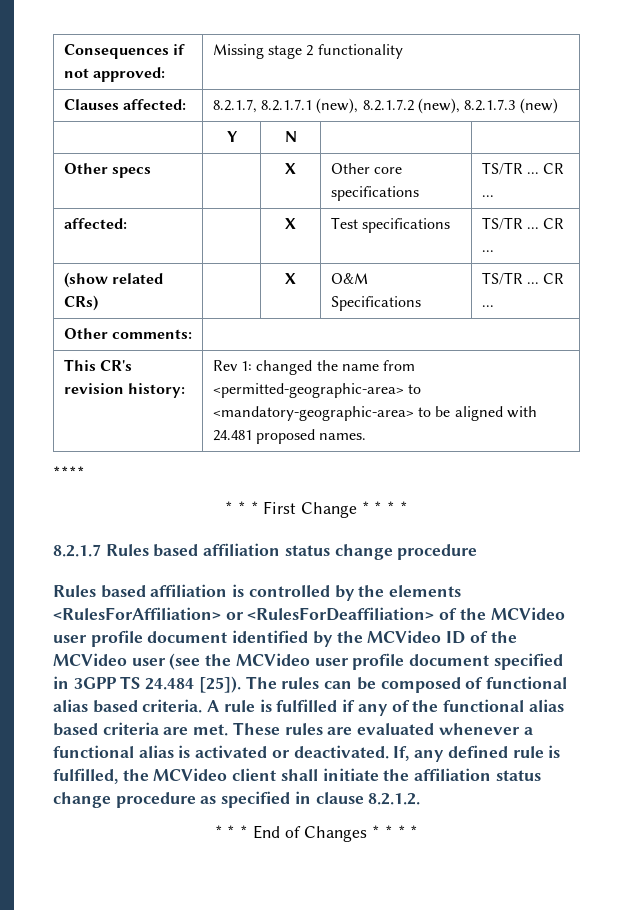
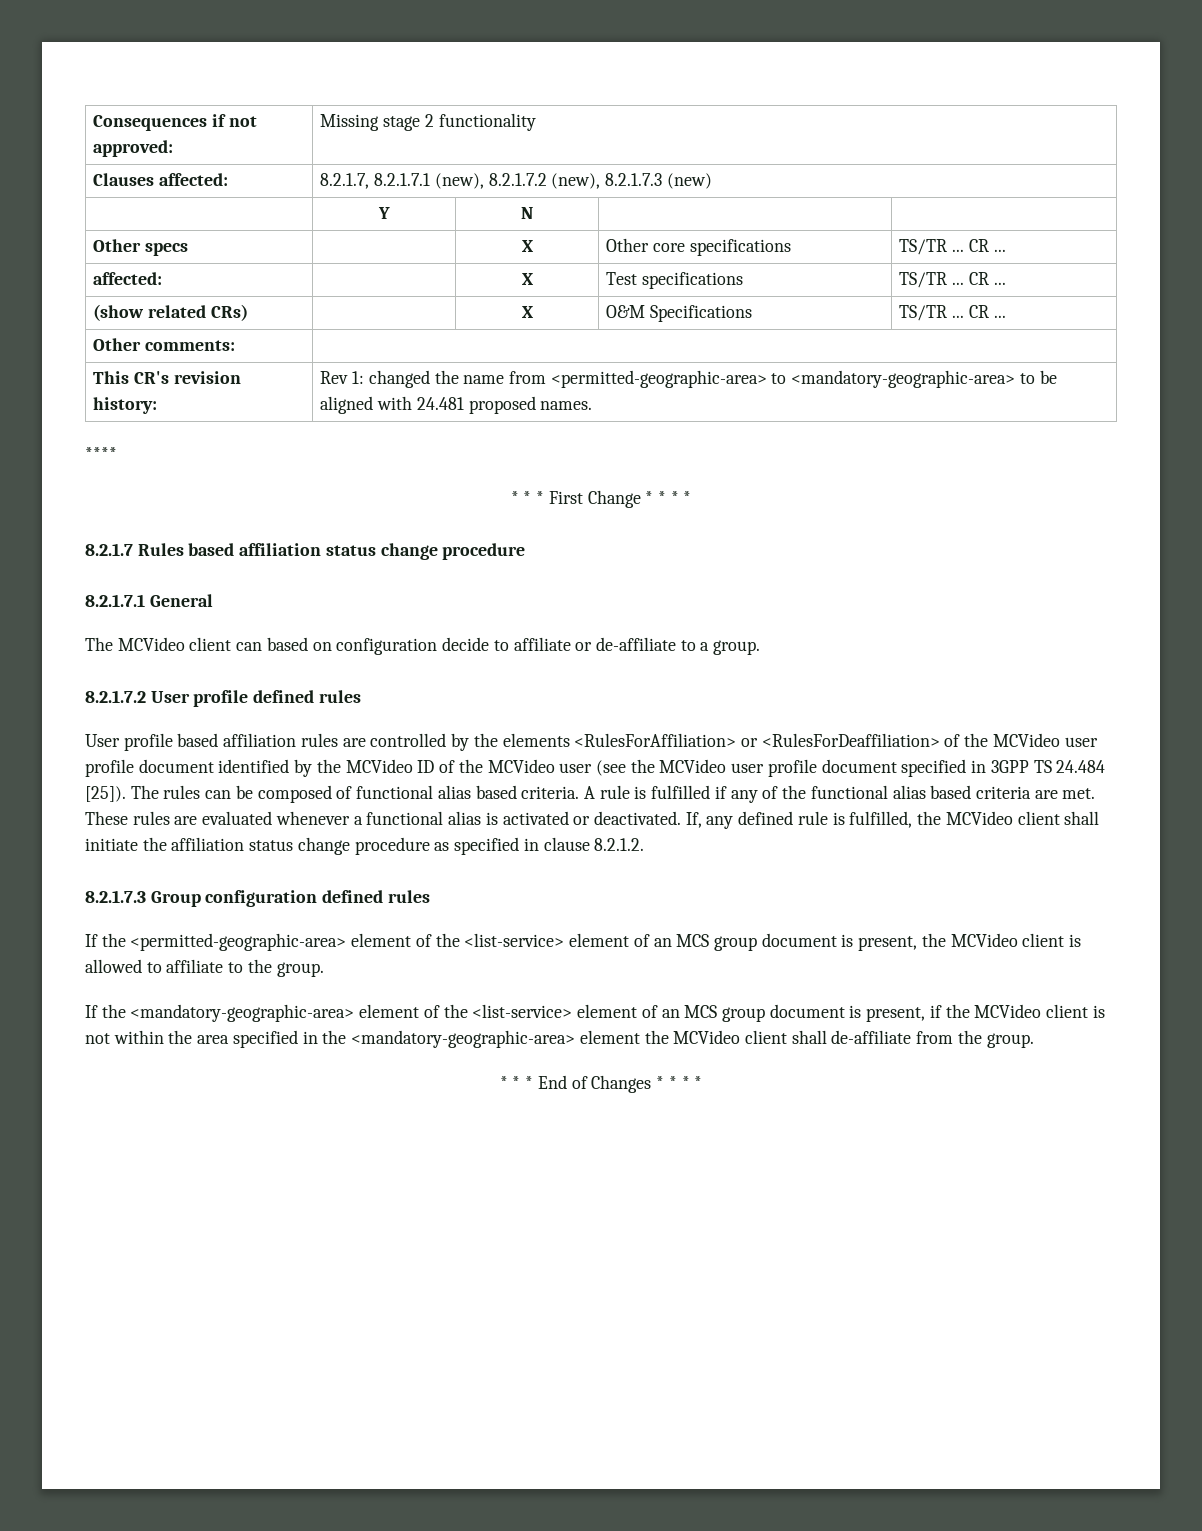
[53,584,245,598] Rules based affiliation is -> [85,594,213,607] [85,637,761,655] [85,690,361,707] [85,733,366,751] 8.2.1.7.1 General // The MCVideo client can based on configuration decide to affiliate or de-affiliate to a group. // 8.2.1.7.2 User profile defined rules // User profile based affiliation rules are
(421, 799) none -> [85,890,430,907] [85,933,1082,951] [85,959,324,977] [85,1004,1105,1022] [85,1030,1034,1048] // 8.2.1.7.3 Group configuration defined rules // If the <permitted-geographic-area> element of the <list-service> element of an MCS group document is present, the MCVideo client is allowed to affiliate to the group. // If the <mandatory-geographic-area> element of the <list-service> element of an MCS group document is present, if the MCVideo client is not within the area specified in the <mandatory-geographic-area> element the MCVideo client shall de-affiliate from the group.

